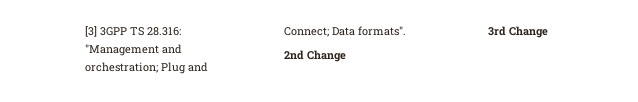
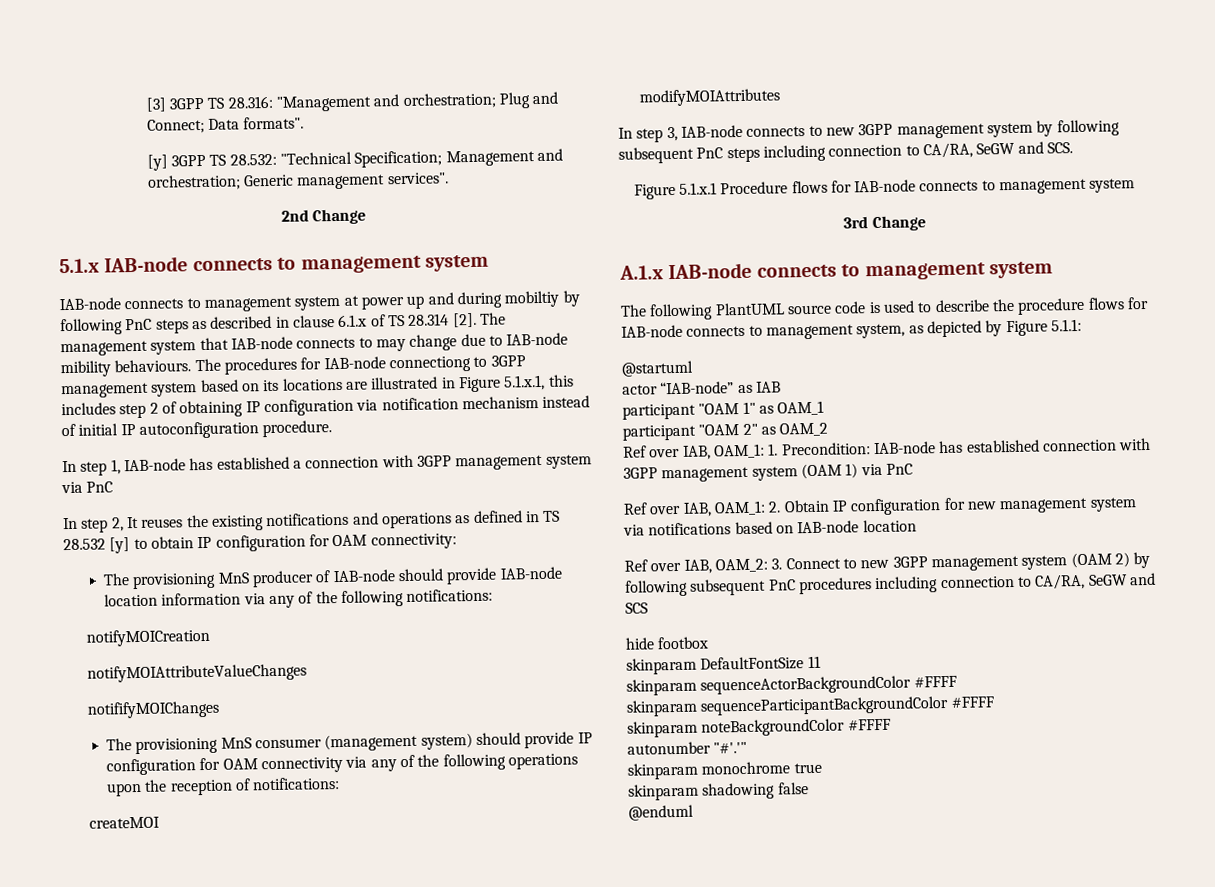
[283,50,346,62] [488,26,548,38] 2nd Change // 3rd Change -> [146,148,564,171] [146,172,449,191] [280,208,367,225] [59,254,489,274] [59,290,580,312] [60,312,506,336] [60,332,569,357] [60,355,526,378] [61,374,574,399] [61,395,591,419] [61,420,333,439] [62,454,592,476] [61,481,114,494] [63,510,561,533] [63,533,457,554] [103,566,563,590] [104,588,494,609] [86,628,211,647] [87,663,308,683] [87,700,221,719] [106,731,593,755] [106,753,578,776] [106,777,341,797] [89,816,161,829] [639,88,781,107] [618,119,1120,143] [618,141,1073,164] [633,178,1136,200] [843,215,926,232] [619,261,1053,281] [620,296,1149,321] [621,318,1082,340] [621,360,694,377] [622,381,781,395] [622,400,825,420] [622,422,829,441] [623,437,1152,460] [623,463,913,483] [623,497,1137,517] [623,519,917,536] [624,551,1151,574] [625,572,1156,597] [625,602,648,614] [625,636,710,650] [626,655,821,675] [626,675,957,696] [626,695,994,717] [627,718,891,738] [627,741,748,755] [627,761,822,780] [628,782,809,801] [628,804,694,821] [y] 3GPP TS 28.532: "Technical Specification; Management and orchestration; Generic management services". // 2nd Change // 5.1.x IAB-node connects to management system // IAB-node connects to management system at power up and during mobiltiy by following PnC steps as described in clause 6.1.x of TS 28.314 [2]. The management system that IAB-node connects to may change due to IAB-node mibility behaviours. The procedures for IAB-node connectiong to 3GPP management system based on its locations are illustrated in Figure 5.1.x.1, this includes step 2 of obtaining IP configuration via notification mechanism instead of initial IP autoconfiguration procedure. // In step 1, IAB-node has established a connection with 3GPP management system via PnC // In step 2, It reuses the existing notifications and operations as defined in TS 28.532 [y] to obtain IP configuration for OAM connectivity: // The provisioning MnS producer of IAB-node should provide IAB-node location information via any of the following notifications: // notifyMOICreation // notifyMOIAttributeValueChanges // notififyMOIChanges // The provisioning MnS consumer (management system) should provide IP configuration for OAM connectivity via any of the following operations upon the reception of notifications: // createMOI // modifyMOIAttributes // In step 3, IAB-node connects to new 3GPP management system by following subsequent PnC steps including connection to CA/RA, SeGW and SCS. // Figure 5.1.x.1 Procedure flows for IAB-node connects to management system // 3rd Change // A.1.x IAB-node connects to management system // The following PlantUML source code is used to describe the procedure flows for IAB-node connects to management system, as depicted by Figure 5.1.1: // @startuml // actor “IAB-node” as IAB // participant "OAM 1" as OAM_1 // participant "OAM 2" as OAM_2 // Ref over IAB, OAM_1: 1. Precondition: IAB-node has established connection with 3GPP management system (OAM 1) via PnC // Ref over IAB, OAM_1: 2. Obtain IP configuration for new management system via notifications based on IAB-node location // Ref over IAB, OAM_2: 3. Connect to new 3GPP management system (OAM 2) by following subsequent PnC procedures including connection to CA/RA, SeGW and SCS // hide footbox // skinparam DefaultFontSize 11 // skinparam sequenceActorBackgroundColor #FFFF // skinparam sequenceParticipantBackgroundColor #FFFF // skinparam noteBackgroundColor #FFFF // autonumber "#'.'" // skinparam monochrome true // skinparam shadowing false // @enduml

